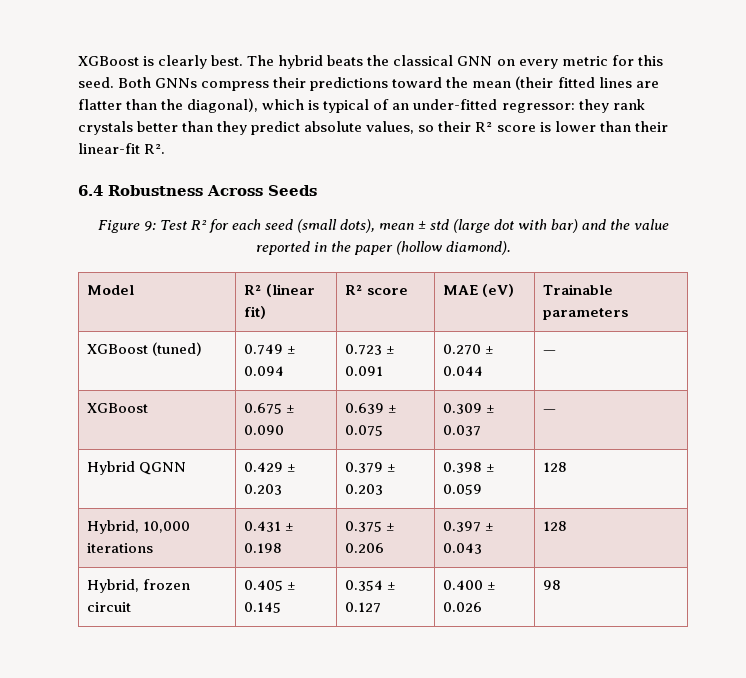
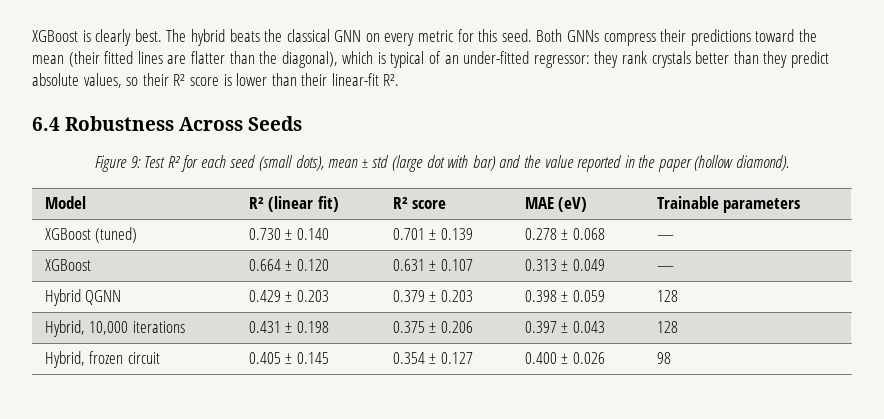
[243,344,296,355] [243,366,284,376] [344,344,395,355] [344,366,383,376] [442,344,494,355] [442,366,483,376] [542,350,556,354] [86,403,148,413] [243,403,295,414] [243,425,284,435] [344,403,397,414] [344,425,383,436] [442,403,495,414] [442,425,481,436] 0.749 ± 0.094 | 0.723 ± 0.091 | 0.270 ± 0.044 | — // XGBoost | 0.675 ± 0.090 | 0.639 ± 0.075 | 0.309 ± 0.037 -> [248,228,329,240] [392,228,473,240] [524,228,605,240] [656,235,674,240] [44,259,91,271] [248,259,329,271] [392,259,473,271] [524,259,605,271] 0.730 ± 0.140 | 0.701 ± 0.139 | 0.278 ± 0.068 | — // XGBoost | 0.664 ± 0.120 | 0.631 ± 0.107 | 0.313 ± 0.049

